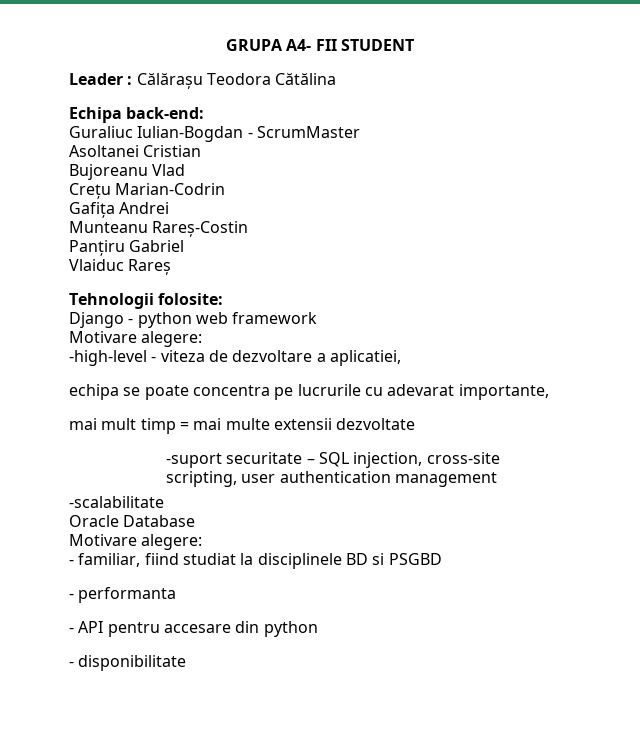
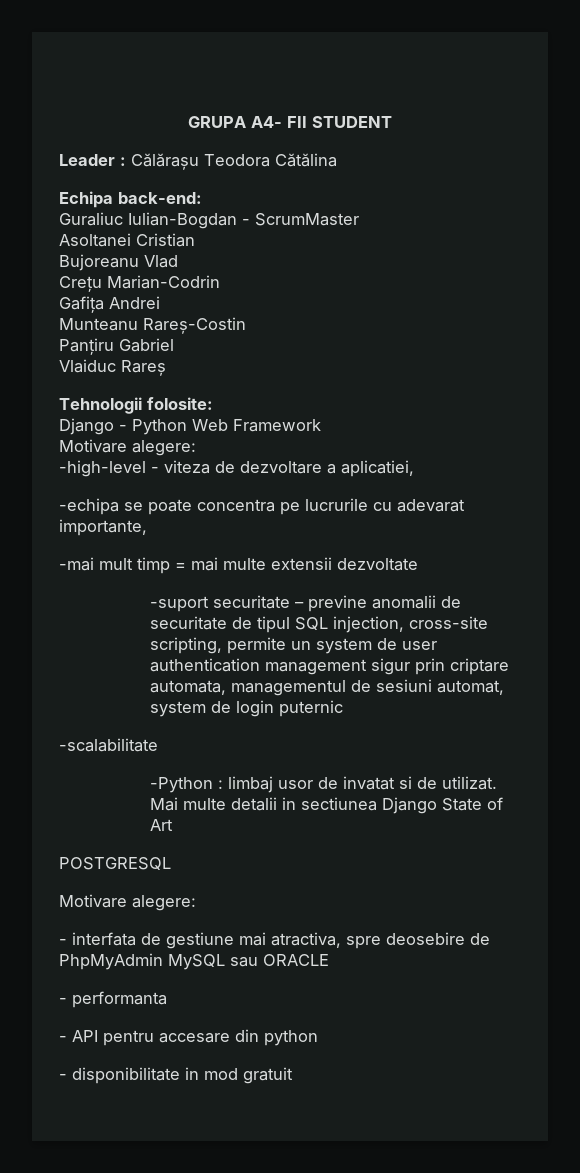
[137,312,318,328] python web framework -> [132,419,321,435] Python Web Framework
[69,384,119,400] echipa -> [59,498,119,515] -echipa
[69,418,97,430] mai -> [59,557,94,571] -mai
[319,452,500,468] [166,471,498,487] [69,496,164,508] [69,515,196,527] [69,534,203,550] [69,553,442,569] SQL injection, cross-site scripting, user authentication management // -scalabilitate // Oracle Database // Motivare alegere: // - familiar, fiind studiat la disciplinele BD si PSGBD -> [308,595,462,612] [150,616,489,633] [150,637,438,654] [150,658,510,675] [150,679,505,696] [150,700,344,717] [59,738,158,752] [150,776,498,793] [150,797,504,814] [150,819,174,831] [59,857,171,870] [59,894,196,911] [59,932,490,949] [59,953,329,970] previne anomalii de securitate de tipul SQL injection, cross-site scripting, permite un system de user authentication management sigur prin criptare automata, managementul de sesiuni automat, system de login puternic // -scalabilitate // -Python : limbaj usor de invatat si de utilizat. Mai multe detalii in sectiunea Django State of Art // POSTGRESQL // Motivare alegere: // - interfata de gestiune mai atractiva, spre deosebire de PhpMyAdmin MySQL sau ORACLE
(187, 663) none -> [185,1067,293,1084] in mod gratuit

